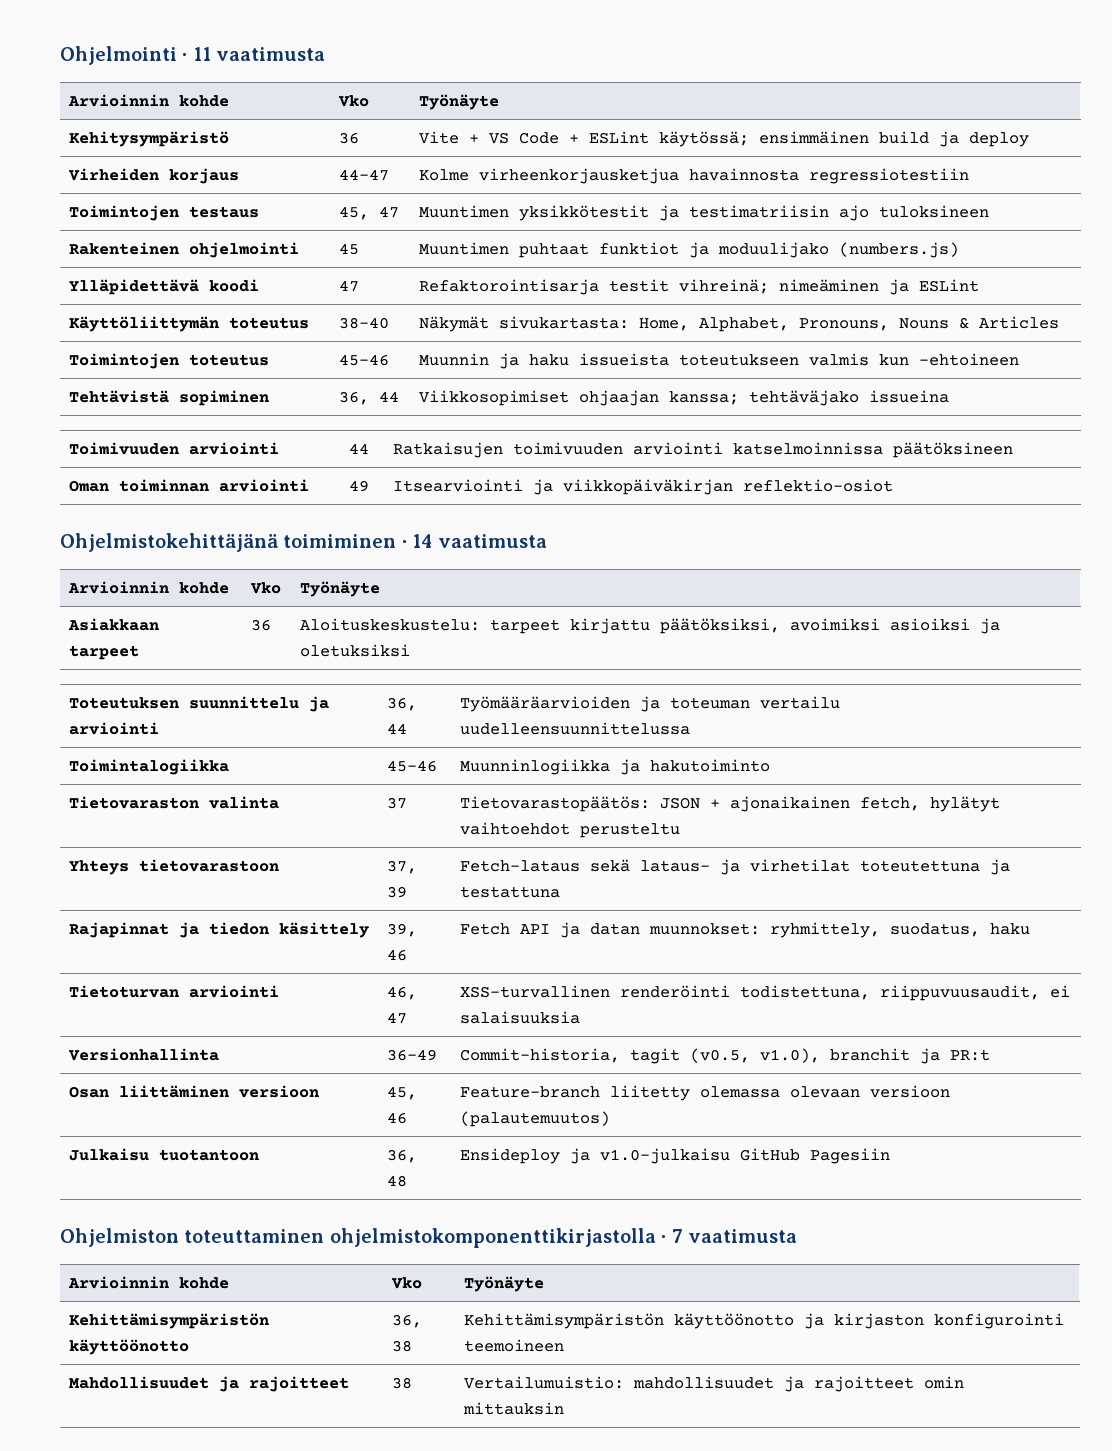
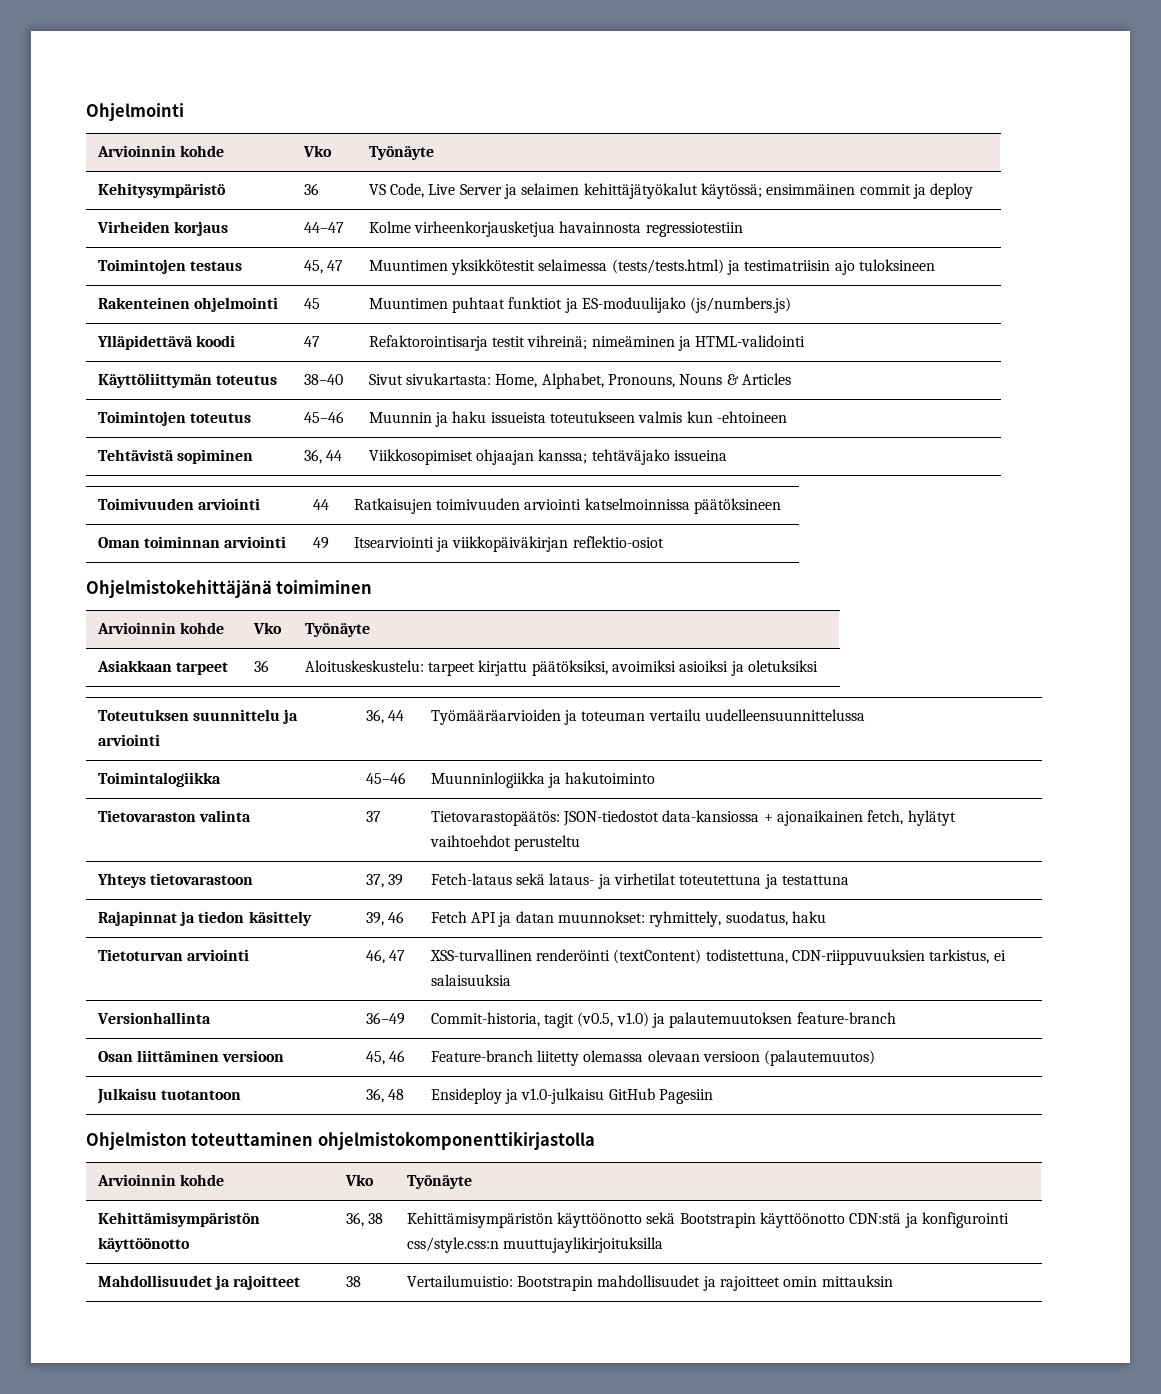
[182,47,326,61] · 11 vaatimusta -> (184, 112) none
[419,131,650,144] Vite + VS Code + ESLint -> [368,183,698,199] VS Code, Live Server ja selaimen kehittäjätyökalut
[879,131,930,144] build -> [859,184,911,195] commit
(650, 213) none -> [538,259,724,274] selaimessa (tests/tests.html)
[718,242,960,258] moduulijako (numbers.js) -> [582,297,792,313] ES-moduulijako (js/numbers.js)
[919,279,980,292] ESLint -> [695,335,806,347] HTML-validointi
[419,316,490,332] Näkymät -> [368,374,403,385] Sivut
[401,534,547,548] · 14 vaatimusta -> (373, 587) none
[660,797,701,809] JSON -> [563,810,760,826] JSON-tiedostot data-kansiossa
[740,985,1041,1001] todistettuna, riippuvuusaudit, -> [613,949,990,965] (textContent) todistettuna, CDN-riippuvuuksien tarkistus,
[760,1048,991,1064] v1.0), branchit ja PR:t -> [616,1012,896,1028] v1.0) ja palautemuutoksen feature-branch
[661,1229,797,1243] · 7 vaatimusta -> (595, 1141) none
[804,1313,1065,1329] [464,1339,565,1352] ja kirjaston konfigurointi teemoineen -> [646,1212,1009,1228] [406,1237,664,1253] sekä Bootstrapin käyttöönotto CDN:stä ja konfigurointi css/style.css:n muuttujaylikirjoituksilla
(625, 1382) none -> [517,1276,594,1291] Bootstrapin

